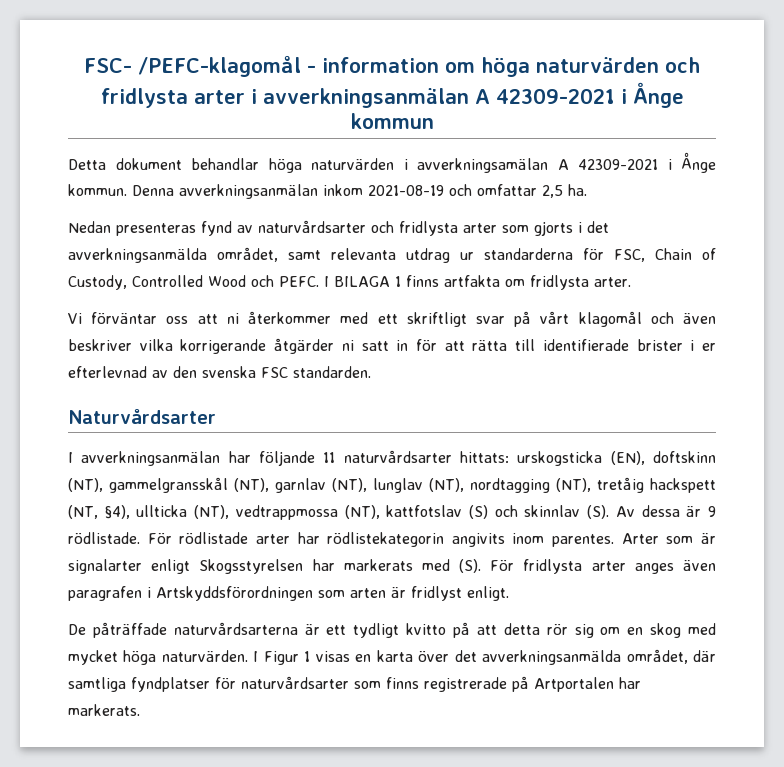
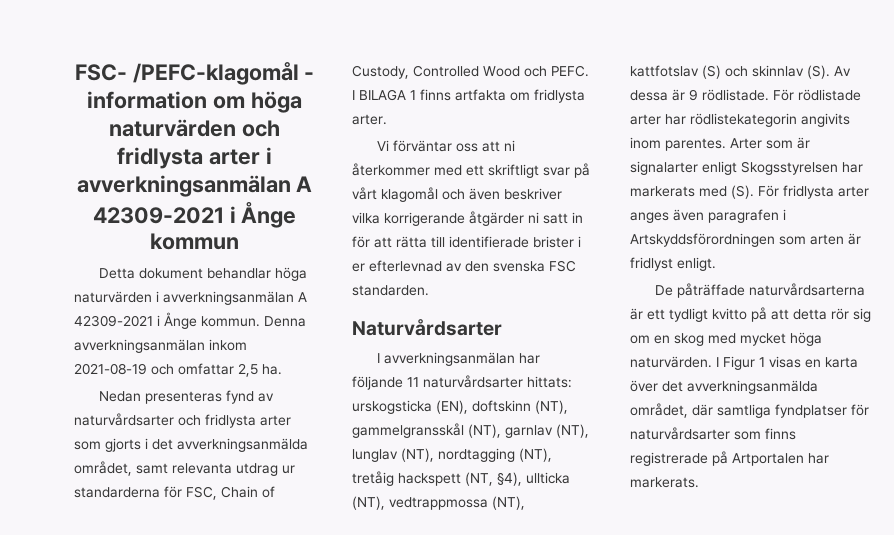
[417,158,548,173] avverkningsamälan -> [163,291,294,305] avverkningsanmälan

